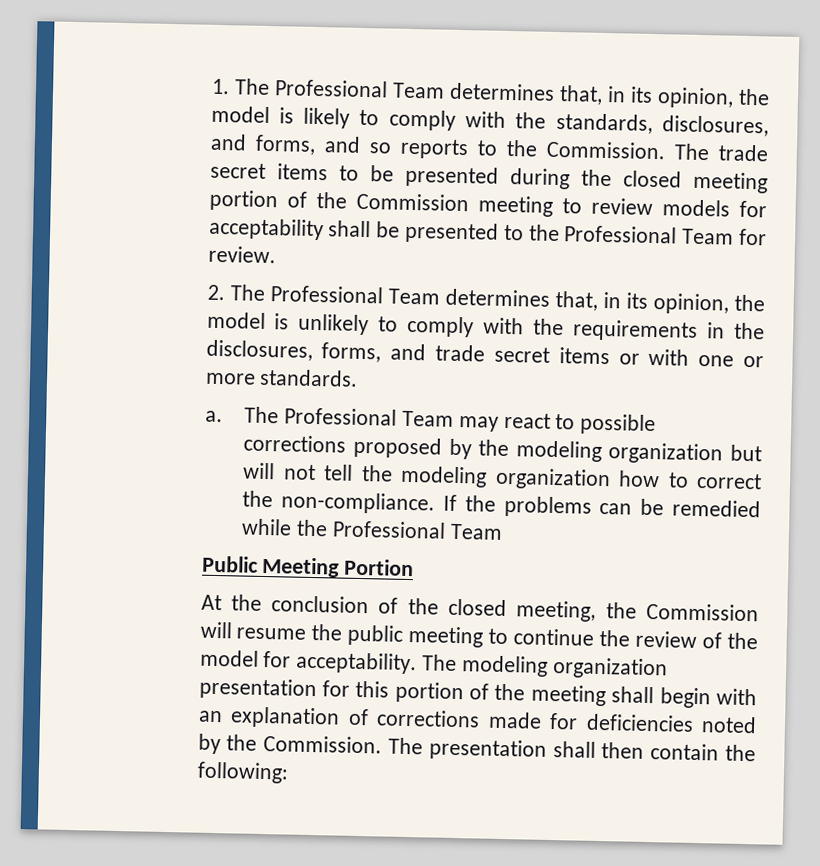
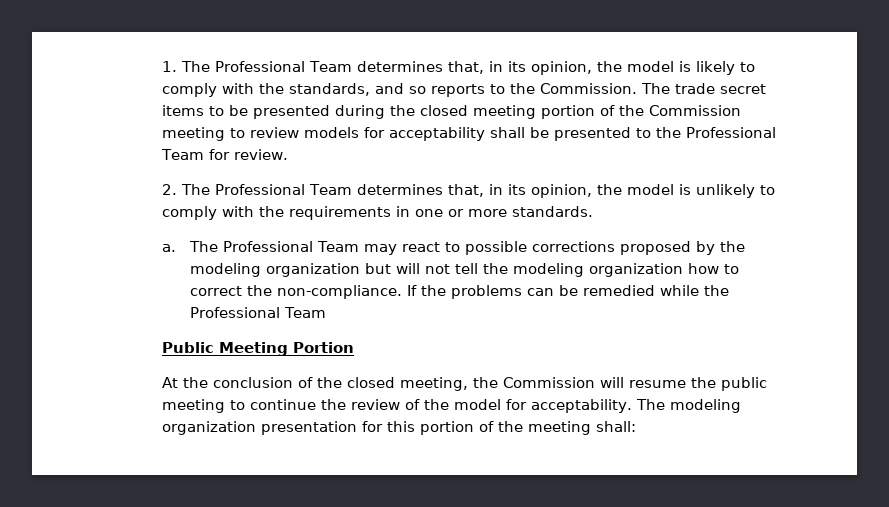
[661,115,769,137] [209,133,316,155] disclosures, and forms, -> (370, 89) none
[734,322,765,340] [205,339,690,366] the disclosures, forms, and trade secret items or with -> (410, 211) none
[611,686,757,709] [197,706,757,734] [197,733,756,762] [196,761,289,784] shall begin with an explanation of corrections made for deficiencies noted by the Commission. The presentation shall then contain the following: -> [595,421,636,432] shall:

